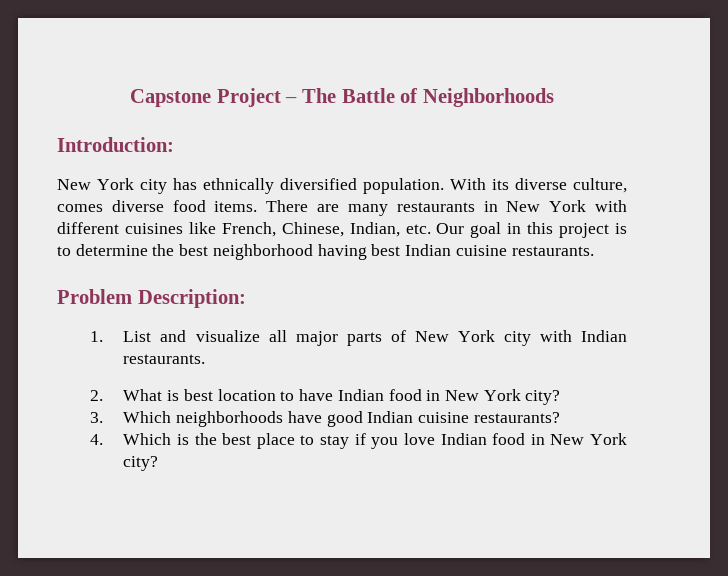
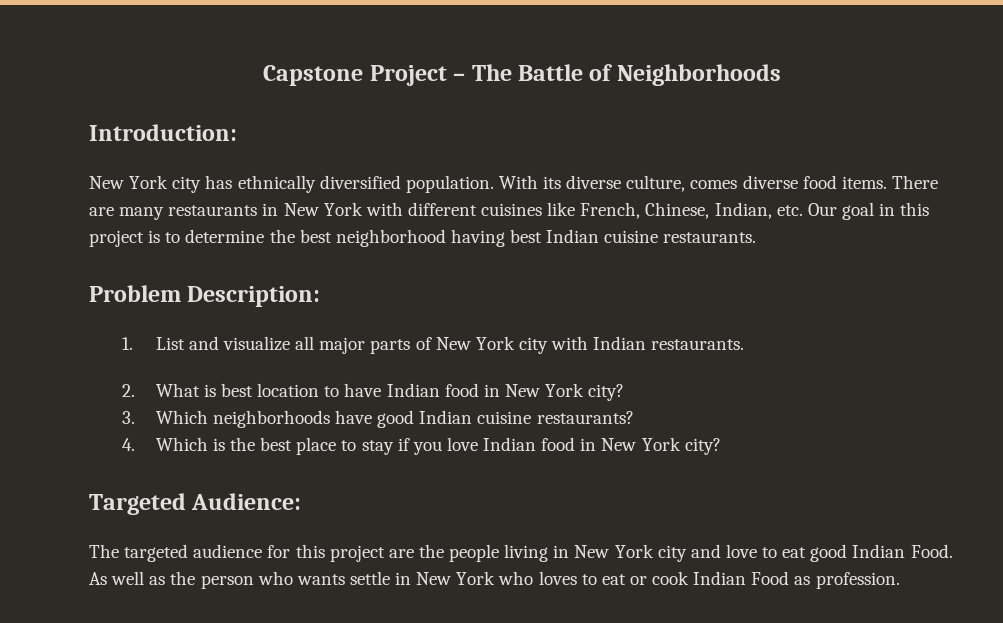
(159, 463) none -> [89,493,302,515] [89,544,953,562] [89,571,900,589] // Targeted Audience: // The targeted audience for this project are the people living in New York city and love to eat good Indian Food. As well as the person who wants settle in New York who loves to eat or cook Indian Food as profession.

